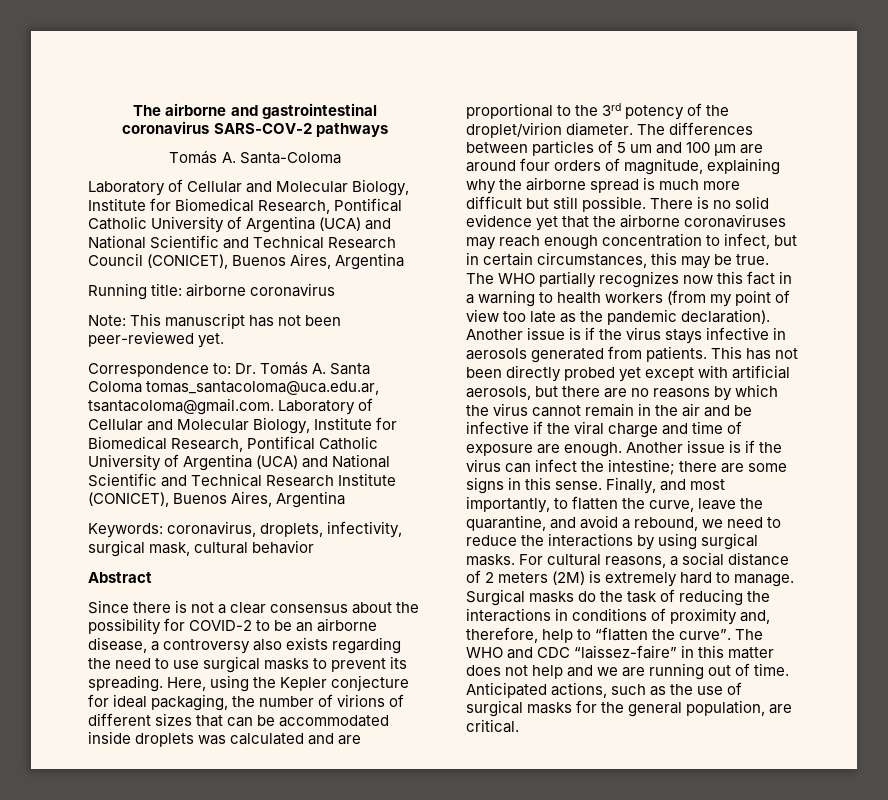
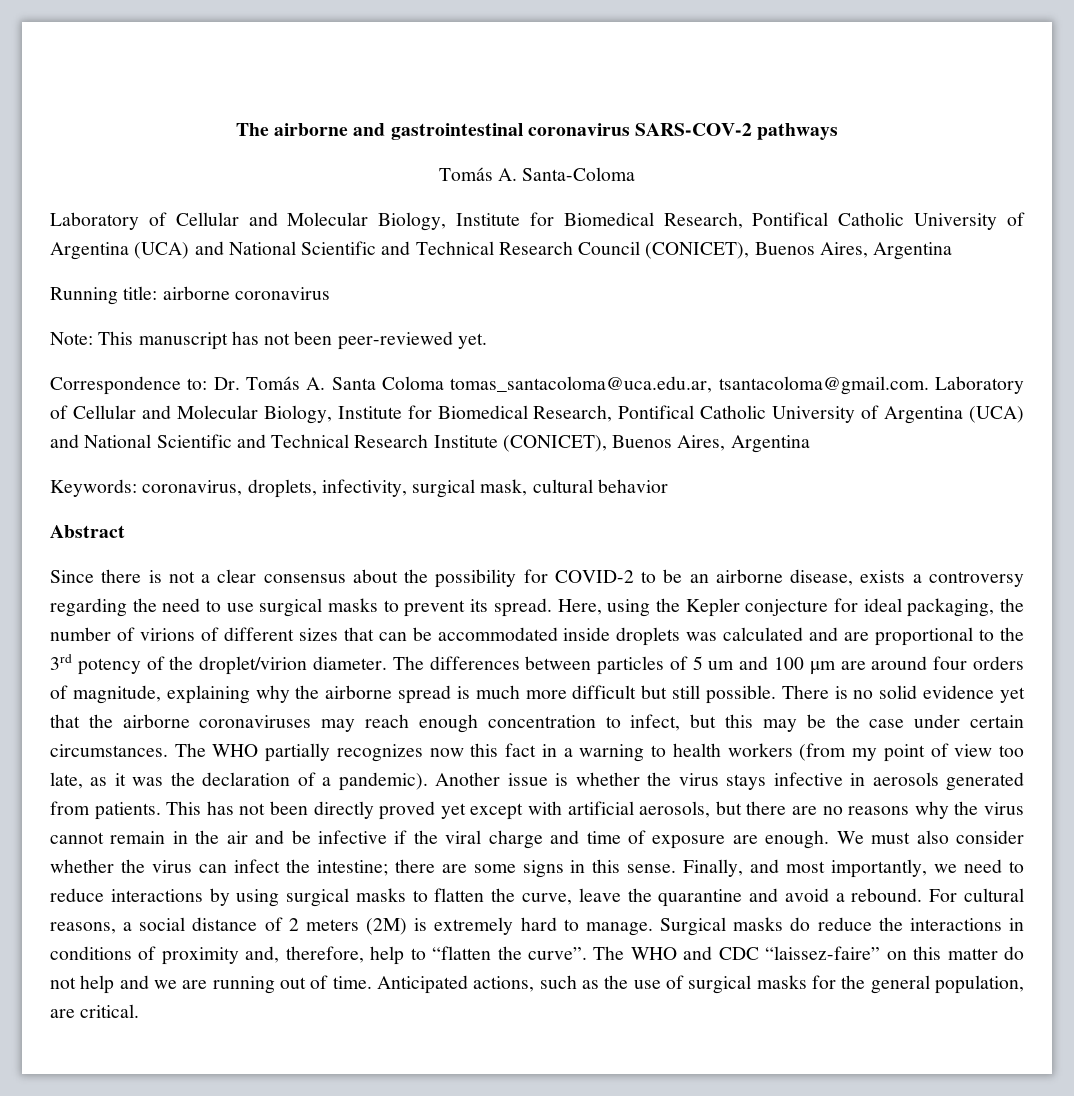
(147, 645) none -> [860,570,906,583] exists
[253,637,329,651] also exists -> (1025, 579) none
[88,675,163,692] spreading. -> [493,598,552,617] spread.
[466,252,770,269] in certain circumstances, this may be true. -> [725,714,1025,732] [50,744,168,757] this may be the case under certain circumstances.
[530,309,771,325] [466,327,596,340] late as the pandemic declaration). Another issue is if -> [50,772,640,791] late, as it was the declaration of a pandemic). Another issue is whether
[564,367,616,381] probed -> [379,801,436,820] proved
[714,384,779,401] by which -> [914,801,949,819] why
[626,440,756,453] Another issue is if -> [836,830,1025,844] [50,859,114,873] We must also consider whether
(550, 504) none -> [934,859,1025,873] [50,888,406,907] we need to reduce interactions by using surgical masks
[466,515,546,531] quarantine, -> [658,889,743,907] quarantine
[634,517,782,531] [466,533,759,550] [466,554,515,566] rebound, we need to reduce the interactions by using surgical masks. -> [851,888,923,902] rebound.
[600,589,744,606] the task of reducing -> [817,917,872,931] reduce
[681,645,695,658] in -> [886,951,907,960] on
[466,665,501,676] does -> [1004,946,1025,960] do

